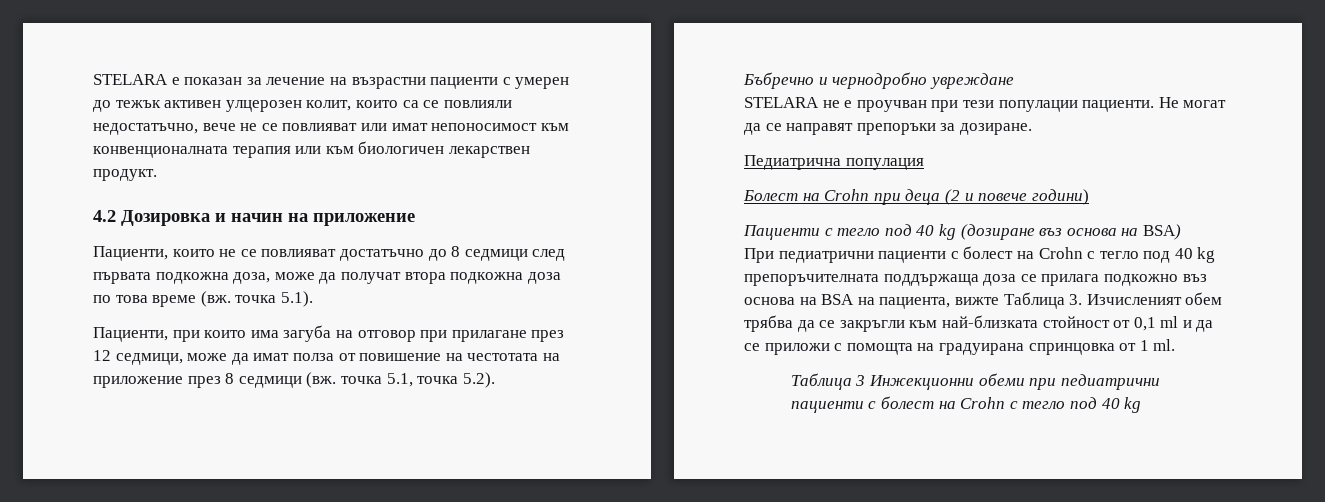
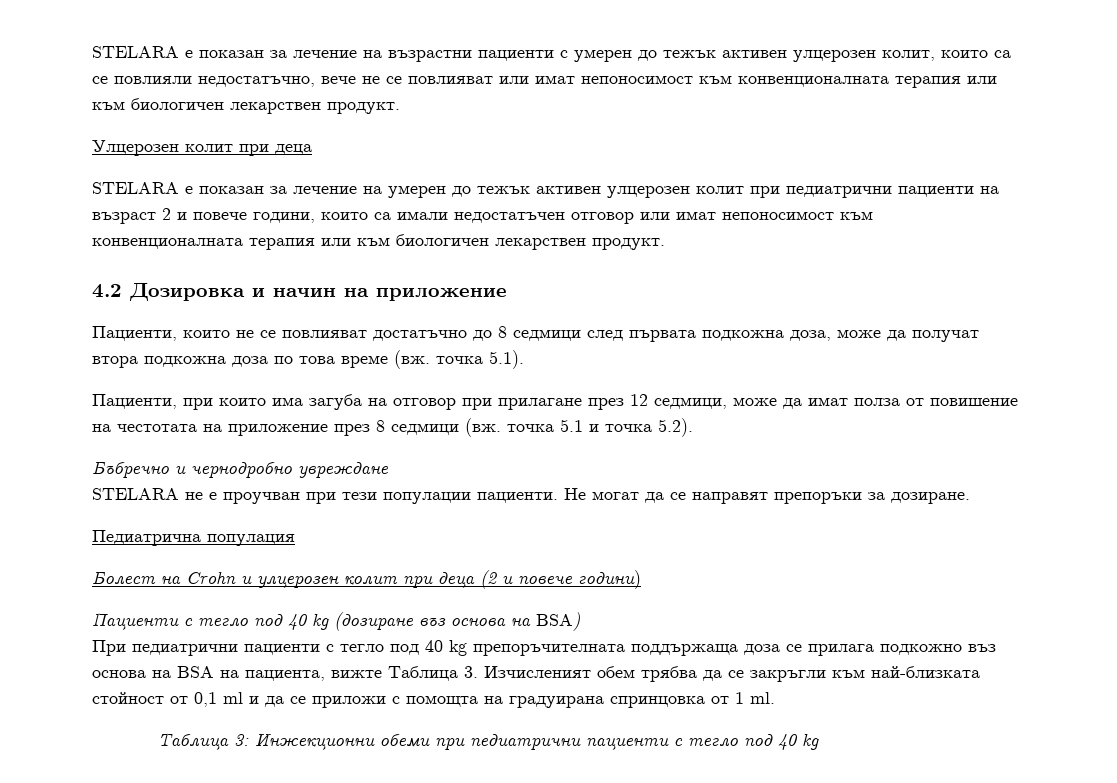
(157, 175) none -> [92,140,312,156] [92,182,999,198] [92,208,873,224] [92,234,665,250] // Улцерозен колит при деца // STELARA е показан за лечение на умерен до тежък активен улцерозен колит при педиатрични пациенти на възраст 2 и повече години, които са имали недостатъчен отговор или имат непоносимост към конвенционалната терапия или към биологичен лекарствен продукт.
[386,373,413,387] 5.1, -> [560,419,599,432] 5.1 и
(870, 195) none -> [241,576,398,589] и улцерозен колит
[963,246,1096,259] болест на Crohn с -> (334, 648) none
[855,375,866,386] 3 -> [234,734,250,746] 3:
[880,396,1018,409] болест на Crohn с -> (684, 742) none

